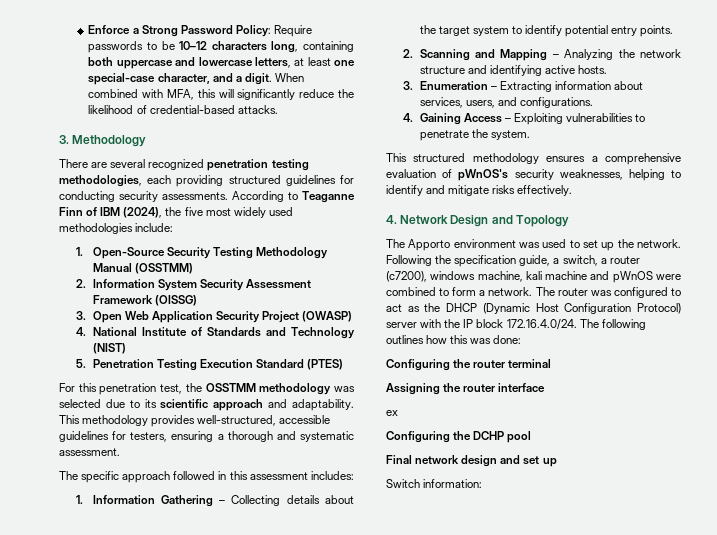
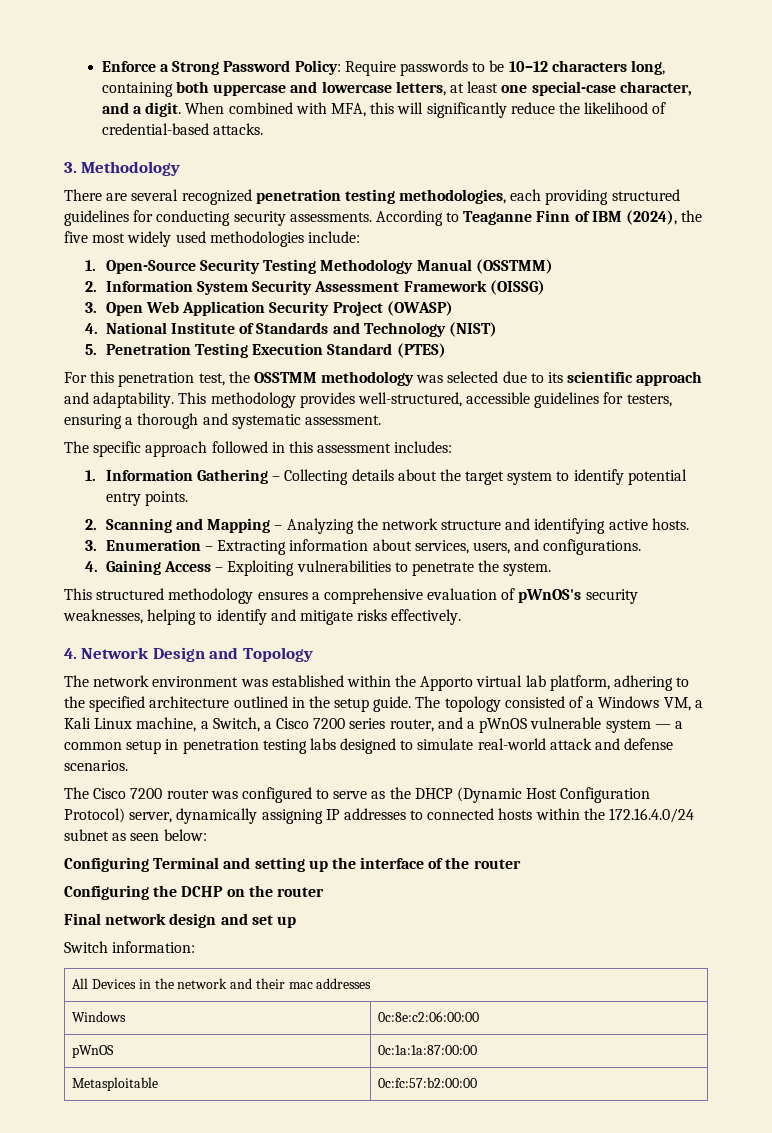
[408,239,451,251] Apporto -> [93,675,150,687] network
[542,239,682,251] [386,255,640,267] [386,271,681,283] [386,287,555,296] used to set up the network. Following the specification guide, a switch, a router (c7200), windows machine, kali machine and pWnOS were combined to form a network. The -> [271,675,690,691] [64,696,703,712] [64,717,683,733] [64,738,674,754] [64,760,128,771] [64,787,163,799] established within the Apporto virtual lab platform, adhering to the specified architecture outlined in the setup guide. The topology consisted of a Windows VM, a Kali Linux machine, a Switch, a Cisco 7200 series router, and a pWnOS vulnerable system — a common setup in penetration testing labs designed to simulate real-world attack and defense scenarios. // The Cisco 7200
[386,304,402,312] act -> [333,791,368,799] serve
[386,319,646,330] [386,335,522,344] [386,359,552,371] [386,383,546,395] [386,410,398,416] server with the IP block 172.16.4.0/24. The following outlines how this was done: // Configuring the router terminal // Assigning the router interface // ex -> [129,808,695,824] [64,829,207,841] [64,857,521,872] server, dynamically assigning IP addresses to connected hosts within the 172.16.4.0/24 subnet as seen below: // Configuring Terminal and setting up the interface of the router
[507,431,532,443] pool -> [226,885,324,897] on the router
(483, 483) none -> [72,978,372,989] [72,1011,127,1022] [378,1011,480,1022] [72,1045,115,1058] [378,1045,478,1055] [72,1077,159,1091] [378,1077,478,1088] // All Devices in the network and their mac addresses // Windows | 0c:8e:c2:06:00:00 // pWnOS | 0c:1a:1a:87:00:00 // Metasploitable | 0c:fc:57:b2:00:00

